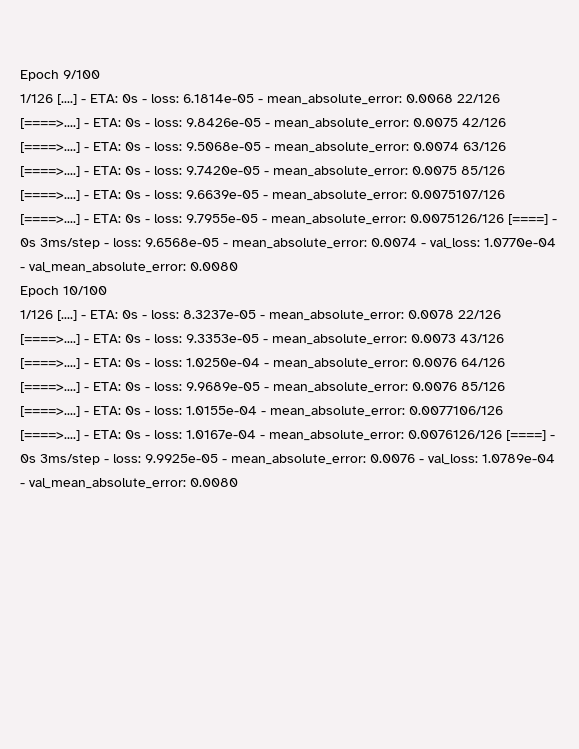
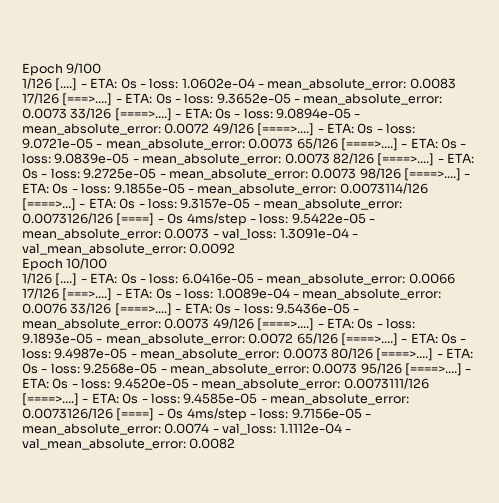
[183,94,500,105] [20,118,506,129] [20,142,506,153] [20,166,505,177] [20,190,505,201] [20,214,557,225] [20,238,556,249] [20,262,238,273] 6.1814e-05 - mean_absolute_error: 0.0068 22/126 [====>....] - ETA: 0s - loss: 9.8426e-05 - mean_absolute_error: 0.0075 42/126 [====>....] - ETA: 0s - loss: 9.5068e-05 - mean_absolute_error: 0.0074 63/126 [====>....] - ETA: 0s - loss: 9.7420e-05 - mean_absolute_error: 0.0075 85/126 [====>....] - ETA: 0s - loss: 9.6639e-05 - mean_absolute_error: 0.0075107/126 [====>....] - ETA: 0s - loss: 9.7955e-05 - mean_absolute_error: 0.0075126/126 [====] - 0s 3ms/step - loss: 9.6568e-05 - mean_absolute_error: 0.0074 - val_loss: 1.0770e-04 - val_mean_absolute_error: 0.0080 -> [181,78,456,90] [22,93,443,106] [22,108,361,121] [22,123,415,136] [22,138,467,151] [22,153,474,166] [22,168,471,181] [22,183,428,195] [22,198,402,211] [22,213,375,226] [22,228,358,240] [22,243,236,255] 1.0602e-04 - mean_absolute_error: 0.0083 17/126 [===>....] - ETA: 0s - loss: 9.3652e-05 - mean_absolute_error: 0.0073 33/126 [====>....] - ETA: 0s - loss: 9.0894e-05 - mean_absolute_error: 0.0072 49/126 [====>....] - ETA: 0s - loss: 9.0721e-05 - mean_absolute_error: 0.0073 65/126 [====>....] - ETA: 0s - loss: 9.0839e-05 - mean_absolute_error: 0.0073 82/126 [====>....] - ETA: 0s - loss: 9.2725e-05 - mean_absolute_error: 0.0073 98/126 [====>....] - ETA: 0s - loss: 9.1855e-05 - mean_absolute_error: 0.0073114/126 [====>...] - ETA: 0s - loss: 9.3157e-05 - mean_absolute_error: 0.0073126/126 [====] - 0s 4ms/step - loss: 9.5422e-05 - mean_absolute_error: 0.0073 - val_loss: 1.3091e-04 - val_mean_absolute_error: 0.0092
[183,310,501,321] [20,334,504,345] [20,358,505,369] [20,382,505,393] [20,406,503,417] [20,430,555,441] [20,454,555,465] [20,478,238,489] 8.3237e-05 - mean_absolute_error: 0.0078 22/126 [====>....] - ETA: 0s - loss: 9.3353e-05 - mean_absolute_error: 0.0073 43/126 [====>....] - ETA: 0s - loss: 1.0250e-04 - mean_absolute_error: 0.0076 64/126 [====>....] - ETA: 0s - loss: 9.9689e-05 - mean_absolute_error: 0.0076 85/126 [====>....] - ETA: 0s - loss: 1.0155e-04 - mean_absolute_error: 0.0077106/126 [====>....] - ETA: 0s - loss: 1.0167e-04 - mean_absolute_error: 0.0076126/126 [====] - 0s 3ms/step - loss: 9.9925e-05 - mean_absolute_error: 0.0076 - val_loss: 1.0789e-04 - val_mean_absolute_error: 0.0080 -> [181,273,455,285] [22,288,442,301] [22,303,360,316] [22,318,415,331] [22,333,467,346] [22,348,473,361] [22,363,472,376] [22,378,429,390] [22,393,409,406] [22,408,371,421] [22,423,351,435] [22,438,236,450] 6.0416e-05 - mean_absolute_error: 0.0066 17/126 [===>....] - ETA: 0s - loss: 1.0089e-04 - mean_absolute_error: 0.0076 33/126 [====>....] - ETA: 0s - loss: 9.5436e-05 - mean_absolute_error: 0.0073 49/126 [====>....] - ETA: 0s - loss: 9.1893e-05 - mean_absolute_error: 0.0072 65/126 [====>....] - ETA: 0s - loss: 9.4987e-05 - mean_absolute_error: 0.0073 80/126 [====>....] - ETA: 0s - loss: 9.2568e-05 - mean_absolute_error: 0.0073 95/126 [====>....] - ETA: 0s - loss: 9.4520e-05 - mean_absolute_error: 0.0073111/126 [====>....] - ETA: 0s - loss: 9.4585e-05 - mean_absolute_error: 0.0073126/126 [====] - 0s 4ms/step - loss: 9.7156e-05 - mean_absolute_error: 0.0074 - val_loss: 1.1112e-04 - val_mean_absolute_error: 0.0082

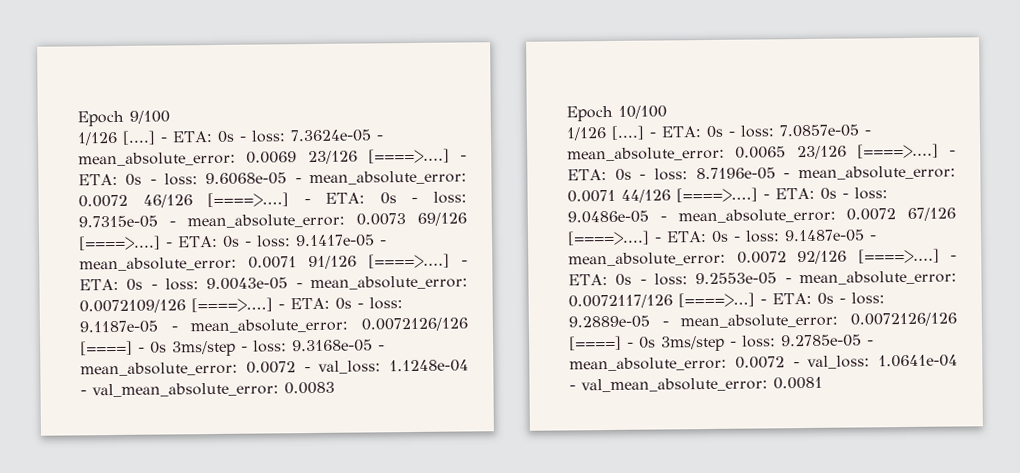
[181,78,456,90] [22,93,443,106] [22,108,361,121] [22,123,415,136] [22,138,467,151] [22,153,474,166] [22,168,471,181] [22,183,428,195] [22,198,402,211] [22,213,375,226] [22,228,358,240] [22,243,236,255] 1.0602e-04 - mean_absolute_error: 0.0083 17/126 [===>....] - ETA: 0s - loss: 9.3652e-05 - mean_absolute_error: 0.0073 33/126 [====>....] - ETA: 0s - loss: 9.0894e-05 - mean_absolute_error: 0.0072 49/126 [====>....] - ETA: 0s - loss: 9.0721e-05 - mean_absolute_error: 0.0073 65/126 [====>....] - ETA: 0s - loss: 9.0839e-05 - mean_absolute_error: 0.0073 82/126 [====>....] - ETA: 0s - loss: 9.2725e-05 - mean_absolute_error: 0.0073 98/126 [====>....] - ETA: 0s - loss: 9.1855e-05 - mean_absolute_error: 0.0073114/126 [====>...] - ETA: 0s - loss: 9.3157e-05 - mean_absolute_error: 0.0073126/126 [====] - 0s 4ms/step - loss: 9.5422e-05 - mean_absolute_error: 0.0073 - val_loss: 1.3091e-04 - val_mean_absolute_error: 0.0092 -> [289,129,384,143] [78,148,467,167] [78,170,467,186] [78,191,468,208] [78,212,467,229] [78,234,387,251] [79,253,468,272] [79,275,468,291] [79,297,403,314] [79,317,469,334] [80,339,385,357] [80,359,469,377] [80,381,335,398] 7.3624e-05 - mean_absolute_error: 0.0069 23/126 [====>....] - ETA: 0s - loss: 9.6068e-05 - mean_absolute_error: 0.0072 46/126 [====>....] - ETA: 0s - loss: 9.7315e-05 - mean_absolute_error: 0.0073 69/126 [====>....] - ETA: 0s - loss: 9.1417e-05 - mean_absolute_error: 0.0071 91/126 [====>....] - ETA: 0s - loss: 9.0043e-05 - mean_absolute_error: 0.0072109/126 [====>....] - ETA: 0s - loss: 9.1187e-05 - mean_absolute_error: 0.0072126/126 [====] - 0s 3ms/step - loss: 9.3168e-05 - mean_absolute_error: 0.0072 - val_loss: 1.1248e-04 - val_mean_absolute_error: 0.0083
[181,273,455,285] [22,288,442,301] [22,303,360,316] [22,318,415,331] [22,333,467,346] [22,348,473,361] [22,363,472,376] [22,378,429,390] [22,393,409,406] [22,408,371,421] [22,423,351,435] [22,438,236,450] 6.0416e-05 - mean_absolute_error: 0.0066 17/126 [===>....] - ETA: 0s - loss: 1.0089e-04 - mean_absolute_error: 0.0076 33/126 [====>....] - ETA: 0s - loss: 9.5436e-05 - mean_absolute_error: 0.0073 49/126 [====>....] - ETA: 0s - loss: 9.1893e-05 - mean_absolute_error: 0.0072 65/126 [====>....] - ETA: 0s - loss: 9.4987e-05 - mean_absolute_error: 0.0073 80/126 [====>....] - ETA: 0s - loss: 9.2568e-05 - mean_absolute_error: 0.0073 95/126 [====>....] - ETA: 0s - loss: 9.4520e-05 - mean_absolute_error: 0.0073111/126 [====>....] - ETA: 0s - loss: 9.4585e-05 - mean_absolute_error: 0.0073126/126 [====] - 0s 4ms/step - loss: 9.7156e-05 - mean_absolute_error: 0.0074 - val_loss: 1.1112e-04 - val_mean_absolute_error: 0.0082 -> [778,124,871,138] [567,143,956,162] [567,165,956,181] [567,187,888,203] [567,207,956,224] [567,229,877,246] [568,248,957,267] [568,270,957,286] [568,292,885,309] [568,312,957,329] [569,334,874,352] [569,354,958,372] [569,376,823,393] 7.0857e-05 - mean_absolute_error: 0.0065 23/126 [====>....] - ETA: 0s - loss: 8.7196e-05 - mean_absolute_error: 0.0071 44/126 [====>....] - ETA: 0s - loss: 9.0486e-05 - mean_absolute_error: 0.0072 67/126 [====>....] - ETA: 0s - loss: 9.1487e-05 - mean_absolute_error: 0.0072 92/126 [====>....] - ETA: 0s - loss: 9.2553e-05 - mean_absolute_error: 0.0072117/126 [====>...] - ETA: 0s - loss: 9.2889e-05 - mean_absolute_error: 0.0072126/126 [====] - 0s 3ms/step - loss: 9.2785e-05 - mean_absolute_error: 0.0072 - val_loss: 1.0641e-04 - val_mean_absolute_error: 0.0081

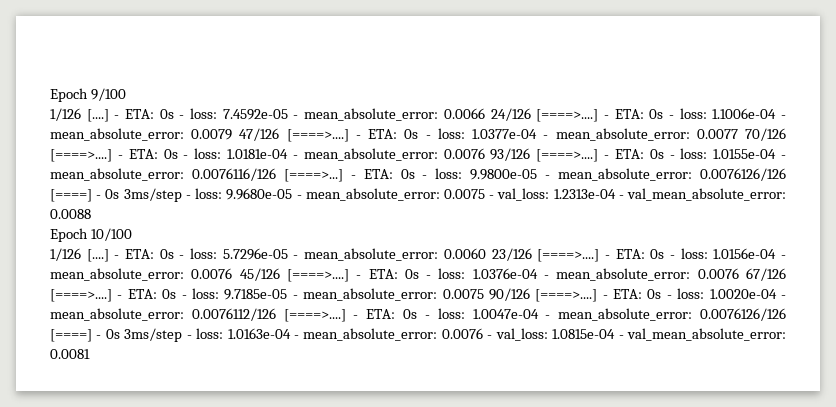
[289,129,384,143] [78,148,467,167] [78,170,467,186] [78,191,468,208] [78,212,467,229] [78,234,387,251] [79,253,468,272] [79,275,468,291] [79,297,403,314] [79,317,469,334] [80,339,385,357] [80,359,469,377] [80,381,335,398] 7.3624e-05 - mean_absolute_error: 0.0069 23/126 [====>....] - ETA: 0s - loss: 9.6068e-05 - mean_absolute_error: 0.0072 46/126 [====>....] - ETA: 0s - loss: 9.7315e-05 - mean_absolute_error: 0.0073 69/126 [====>....] - ETA: 0s - loss: 9.1417e-05 - mean_absolute_error: 0.0071 91/126 [====>....] - ETA: 0s - loss: 9.0043e-05 - mean_absolute_error: 0.0072109/126 [====>....] - ETA: 0s - loss: 9.1187e-05 - mean_absolute_error: 0.0072126/126 [====] - 0s 3ms/step - loss: 9.3168e-05 - mean_absolute_error: 0.0072 - val_loss: 1.1248e-04 - val_mean_absolute_error: 0.0083 -> [222,108,787,122] [50,128,786,142] [50,148,787,162] [50,168,786,182] [50,188,786,202] [50,209,91,219] 7.4592e-05 - mean_absolute_error: 0.0066 24/126 [====>....] - ETA: 0s - loss: 1.1006e-04 - mean_absolute_error: 0.0079 47/126 [====>....] - ETA: 0s - loss: 1.0377e-04 - mean_absolute_error: 0.0077 70/126 [====>....] - ETA: 0s - loss: 1.0181e-04 - mean_absolute_error: 0.0076 93/126 [====>....] - ETA: 0s - loss: 1.0155e-04 - mean_absolute_error: 0.0076116/126 [====>...] - ETA: 0s - loss: 9.9800e-05 - mean_absolute_error: 0.0076126/126 [====] - 0s 3ms/step - loss: 9.9680e-05 - mean_absolute_error: 0.0075 - val_loss: 1.2313e-04 - val_mean_absolute_error: 0.0088
[778,124,871,138] [567,143,956,162] [567,165,956,181] [567,187,888,203] [567,208,897,224] 7.0857e-05 - mean_absolute_error: 0.0065 23/126 [====>....] - ETA: 0s - loss: 8.7196e-05 - mean_absolute_error: 0.0071 44/126 [====>....] - ETA: 0s - loss: 9.0486e-05 - mean_absolute_error: 0.0072 -> [222,248,787,262] [50,268,739,282] 5.7296e-05 - mean_absolute_error: 0.0060 23/126 [====>....] - ETA: 0s - loss: 1.0156e-04 - mean_absolute_error: 0.0076 45/126 [====>....] - ETA: 0s - loss: 1.0376e-04 - mean_absolute_error: 0.0076
[783,229,877,243] [568,248,957,267] [568,270,957,286] [568,292,885,309] [568,312,957,329] [569,334,874,352] [569,354,958,372] 9.1487e-05 - mean_absolute_error: 0.0072 92/126 [====>....] - ETA: 0s - loss: 9.2553e-05 - mean_absolute_error: 0.0072117/126 [====>...] - ETA: 0s - loss: 9.2889e-05 - mean_absolute_error: 0.0072126/126 [====] - 0s 3ms/step - loss: 9.2785e-05 - mean_absolute_error: 0.0072 - val_loss: 1.0641e-04 -> [224,288,787,302] [50,308,786,322] [50,328,616,342] 9.7185e-05 - mean_absolute_error: 0.0075 90/126 [====>....] - ETA: 0s - loss: 1.0020e-04 - mean_absolute_error: 0.0076112/126 [====>....] - ETA: 0s - loss: 1.0047e-04 - mean_absolute_error: 0.0076126/126 [====] - 0s 3ms/step - loss: 1.0163e-04 - mean_absolute_error: 0.0076 - val_loss: 1.0815e-04

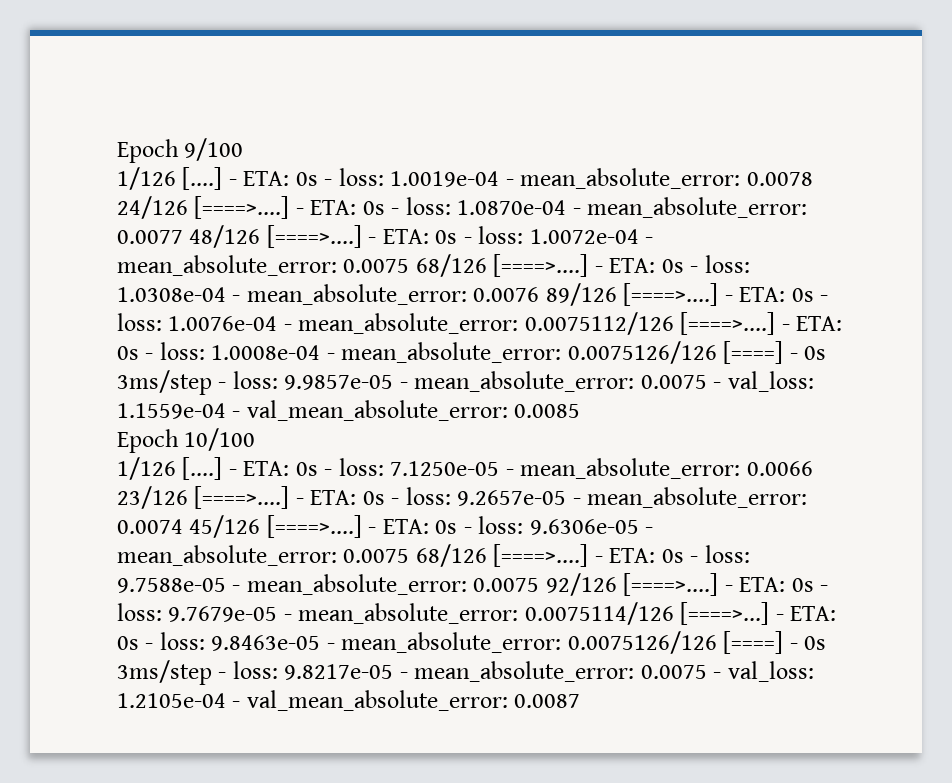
[222,108,485,121] 7.4592e-05 - mean_absolute_error: 0.0066 -> [390,168,813,189] 1.0019e-04 - mean_absolute_error: 0.0078
[712,108,787,119] [50,128,786,142] [50,148,787,162] [50,168,786,182] [50,188,786,202] [50,209,91,219] 1.1006e-04 - mean_absolute_error: 0.0079 47/126 [====>....] - ETA: 0s - loss: 1.0377e-04 - mean_absolute_error: 0.0077 70/126 [====>....] - ETA: 0s - loss: 1.0181e-04 - mean_absolute_error: 0.0076 93/126 [====>....] - ETA: 0s - loss: 1.0155e-04 - mean_absolute_error: 0.0076116/126 [====>...] - ETA: 0s - loss: 9.9800e-05 - mean_absolute_error: 0.0076126/126 [====] - 0s 3ms/step - loss: 9.9680e-05 - mean_absolute_error: 0.0075 - val_loss: 1.2313e-04 - val_mean_absolute_error: 0.0088 -> [457,197,808,218] [117,225,654,248] [117,254,750,277] [117,283,829,306] [117,312,843,335] [117,341,827,364] [117,370,814,395] [117,400,581,421] 1.0870e-04 - mean_absolute_error: 0.0077 48/126 [====>....] - ETA: 0s - loss: 1.0072e-04 - mean_absolute_error: 0.0075 68/126 [====>....] - ETA: 0s - loss: 1.0308e-04 - mean_absolute_error: 0.0076 89/126 [====>....] - ETA: 0s - loss: 1.0076e-04 - mean_absolute_error: 0.0075112/126 [====>....] - ETA: 0s - loss: 1.0008e-04 - mean_absolute_error: 0.0075126/126 [====] - 0s 3ms/step - loss: 9.9857e-05 - mean_absolute_error: 0.0075 - val_loss: 1.1559e-04 - val_mean_absolute_error: 0.0085
[222,248,486,261] 5.7296e-05 - mean_absolute_error: 0.0060 -> [390,458,813,479] 7.1250e-05 - mean_absolute_error: 0.0066
[713,248,787,259] [50,268,233,281] 1.0156e-04 - mean_absolute_error: 0.0076 -> [457,487,808,508] [117,519,183,534] 9.2657e-05 - mean_absolute_error: 0.0074
[472,268,786,281] [50,288,787,302] [50,308,786,322] [50,328,787,342] [50,349,90,359] 1.0376e-04 - mean_absolute_error: 0.0076 67/126 [====>....] - ETA: 0s - loss: 9.7185e-05 - mean_absolute_error: 0.0075 90/126 [====>....] - ETA: 0s - loss: 1.0020e-04 - mean_absolute_error: 0.0076112/126 [====>....] - ETA: 0s - loss: 1.0047e-04 - mean_absolute_error: 0.0076126/126 [====] - 0s 3ms/step - loss: 1.0163e-04 - mean_absolute_error: 0.0076 - val_loss: 1.0815e-04 - val_mean_absolute_error: 0.0081 -> [529,519,654,535] [117,544,750,567] [117,573,829,596] [117,602,837,625] [117,631,827,654] [117,660,814,685] [117,690,581,711] 9.6306e-05 - mean_absolute_error: 0.0075 68/126 [====>....] - ETA: 0s - loss: 9.7588e-05 - mean_absolute_error: 0.0075 92/126 [====>....] - ETA: 0s - loss: 9.7679e-05 - mean_absolute_error: 0.0075114/126 [====>...] - ETA: 0s - loss: 9.8463e-05 - mean_absolute_error: 0.0075126/126 [====] - 0s 3ms/step - loss: 9.8217e-05 - mean_absolute_error: 0.0075 - val_loss: 1.2105e-04 - val_mean_absolute_error: 0.0087

